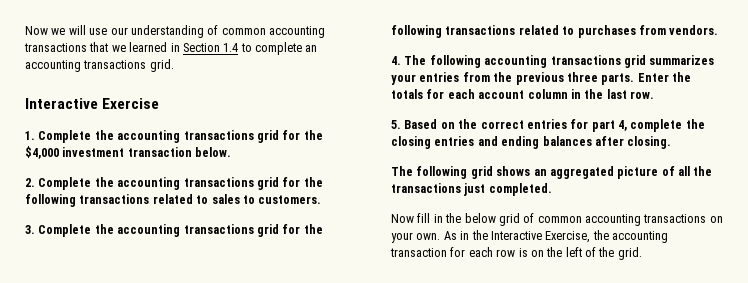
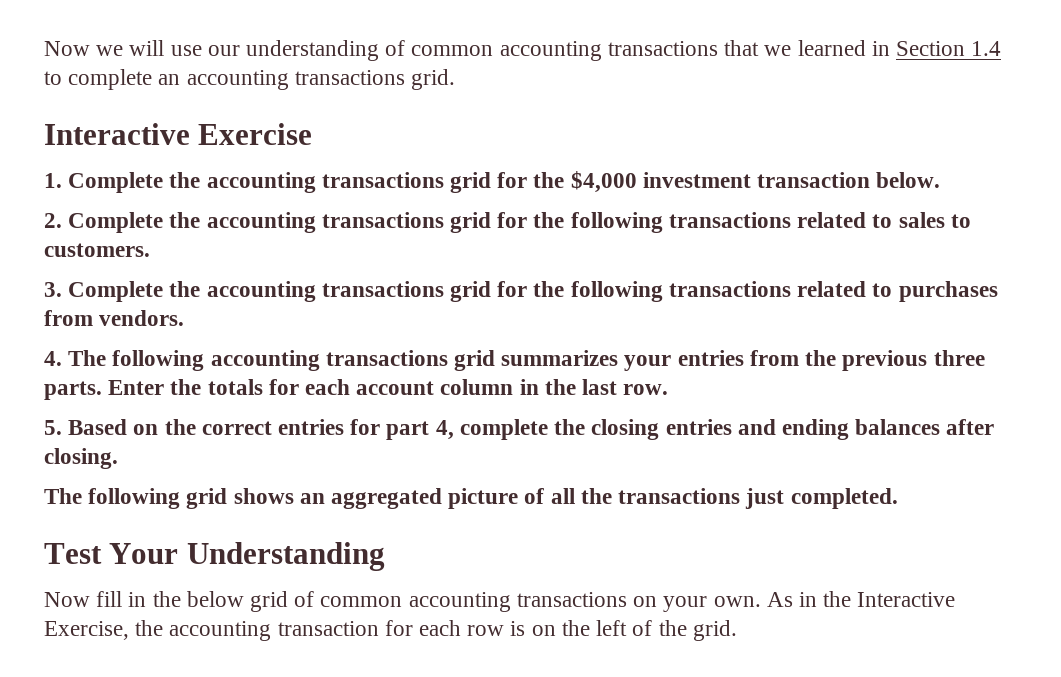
(552, 189) none -> [44,542,385,571] // Test Your Understanding

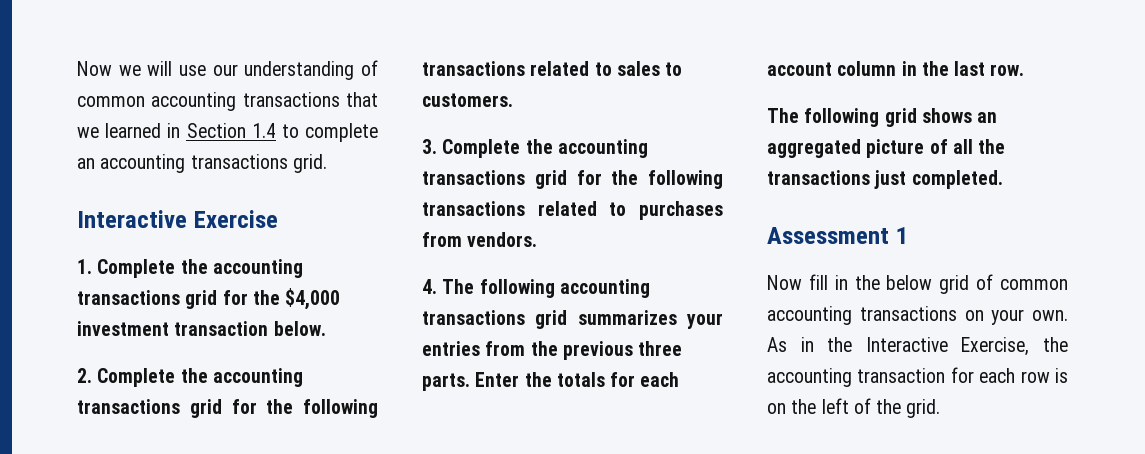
[44,419,995,440] [44,448,118,469] // 5. Based on the correct entries for part 4, complete the closing entries and ending balances after closing. -> (1025, 70) none
[44,542,385,571] Test Your Understanding -> [767,227,908,244] Assessment 1

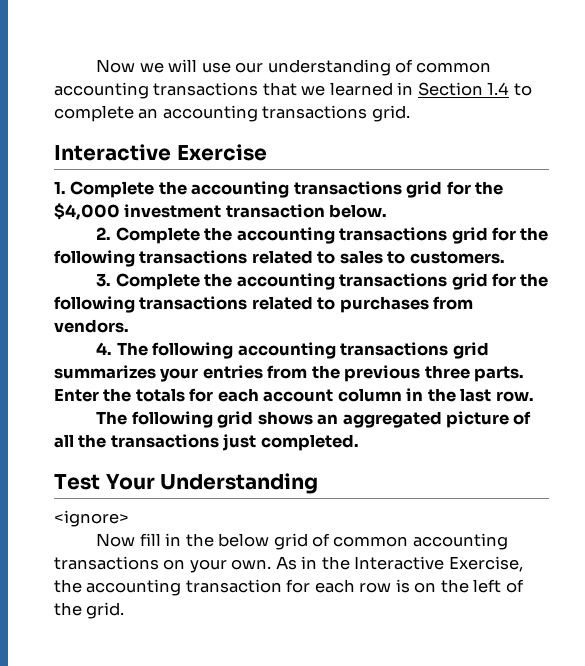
[767,227,908,244] Assessment 1 -> [54,473,319,494] [54,510,129,527] Test Your Understanding // <ignore>

